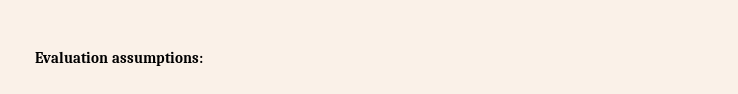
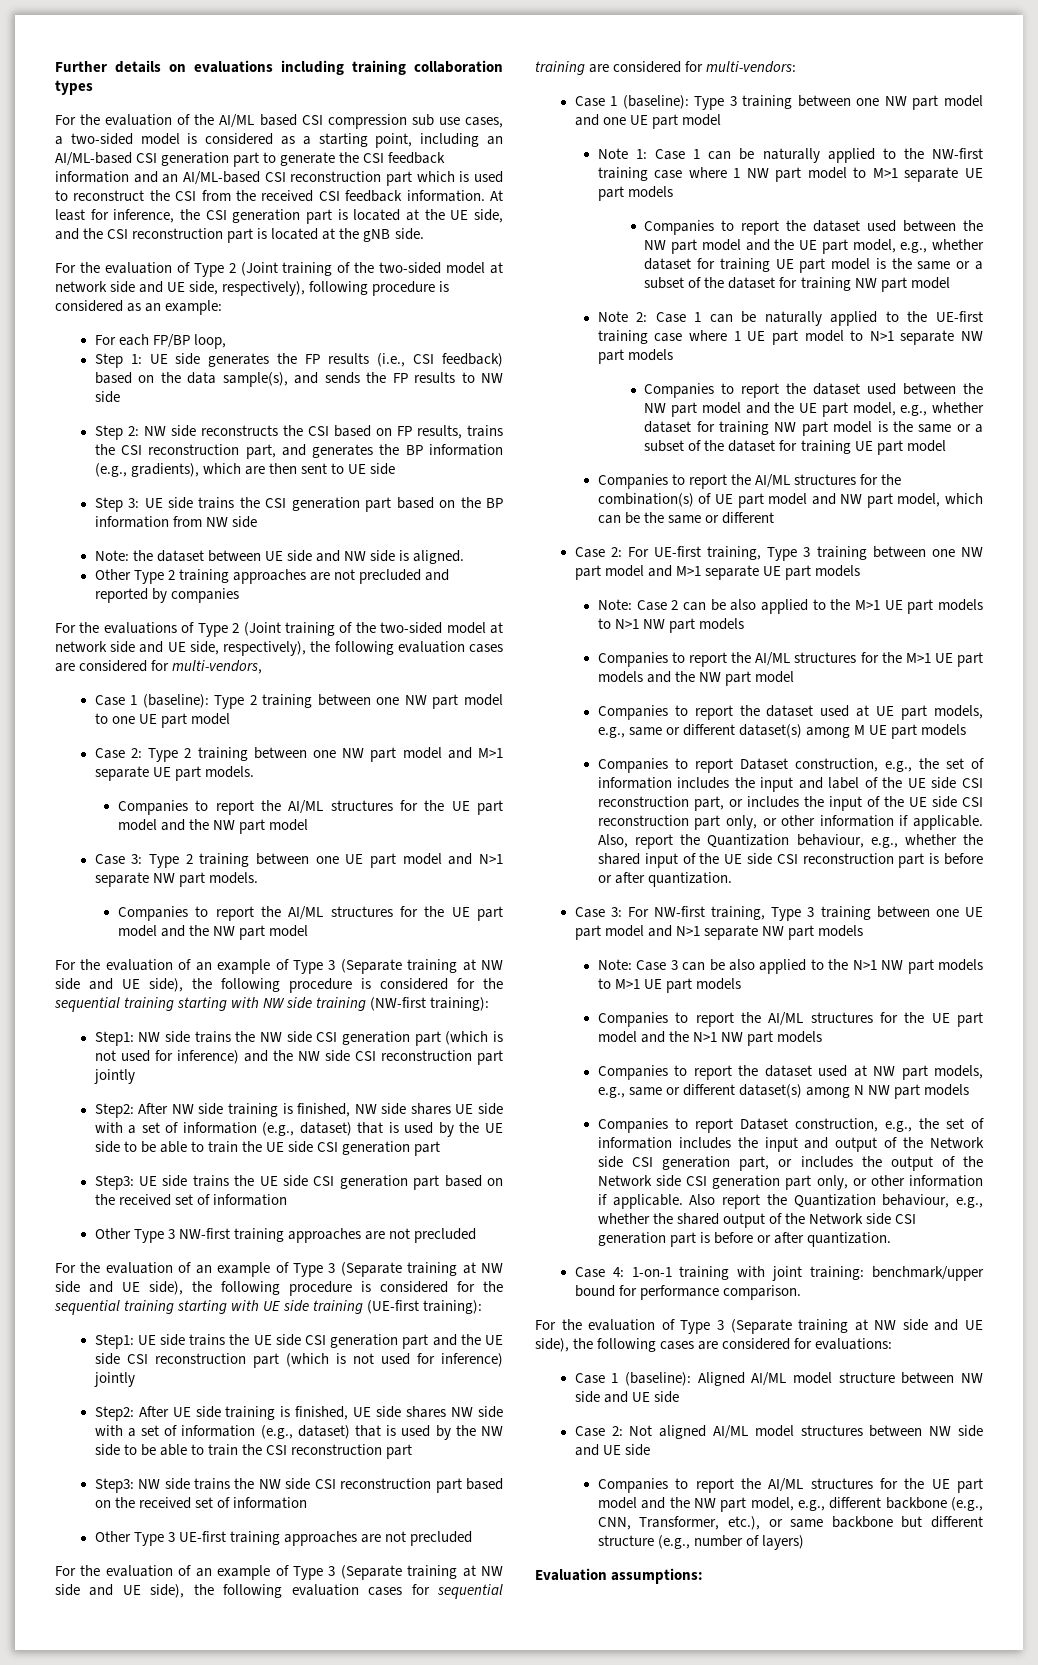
(35, 57) none -> [55,60,503,75] [55,80,93,95] [55,114,503,129] [55,133,504,148] [55,152,446,167] [55,171,504,186] [55,190,503,202] [55,209,504,224] [55,228,424,243] [55,262,504,277] [55,281,450,296] [55,300,223,315] [94,334,226,349] [94,353,503,368] [94,372,503,387] [94,391,120,403] [94,425,504,440] [94,444,503,459] [94,463,396,477] [94,497,503,512] [94,516,257,528] [94,550,465,564] [94,569,450,584] [94,588,239,603] [55,622,504,637] [55,641,504,656] [55,660,263,674] [94,694,504,709] [94,713,230,728] [94,747,504,762] [94,766,254,781] [117,800,503,815] [117,819,309,834] [94,853,504,868] [94,872,258,887] [117,906,503,921] [117,925,309,940] [55,959,504,974] [55,978,503,993] [54,997,490,1012] [94,1031,504,1046] [94,1050,504,1065] [93,1069,135,1084] [94,1103,503,1118] [94,1122,503,1137] [94,1141,441,1156] [94,1175,504,1190] [94,1194,287,1206] [94,1228,477,1243] [55,1262,504,1277] [55,1281,503,1296] [54,1300,483,1315] [94,1334,503,1349] [94,1353,503,1368] [93,1372,135,1387] [94,1406,503,1421] [94,1425,503,1440] [94,1444,413,1459] [94,1478,503,1493] [94,1497,307,1509] [94,1531,473,1546] [55,1565,504,1580] [55,1584,504,1599] [535,61,797,75] [574,95,984,110] [574,114,721,129] [597,148,983,163] [597,167,983,182] [597,186,673,201] [644,220,983,235] [644,239,984,254] [644,258,984,273] [644,277,950,292] [597,311,983,326] [597,330,983,345] [597,349,673,364] [644,383,983,398] [644,402,984,417] [644,421,983,436] [644,440,946,455] [597,474,902,489] [597,493,983,508] [597,512,775,524] [574,546,983,561] [574,565,861,580] [597,599,983,614] [597,618,745,633] [597,652,983,667] [597,671,795,686] [597,705,983,720] [597,724,967,739] [597,758,984,773] [597,777,983,792] [597,796,983,811] [597,815,983,830] [597,834,983,849] [597,853,984,868] [597,872,732,887] [574,906,983,921] [574,925,864,940] [597,959,983,974] [597,978,742,993] [597,1012,983,1027] [597,1031,823,1046] [597,1065,983,1080] [597,1084,970,1099] [597,1118,984,1133] [597,1137,984,1152] [597,1156,983,1171] [597,1175,983,1190] [597,1194,983,1209] [597,1213,917,1228] [597,1232,892,1247] [574,1266,984,1281] [574,1285,801,1300] [535,1319,983,1334] [535,1338,893,1352] [574,1372,983,1386] [574,1391,679,1403] [574,1425,983,1439] [574,1444,650,1456] [597,1478,983,1493] [597,1497,983,1512] [597,1516,983,1530] [597,1535,805,1550] Further details on evaluations including training collaboration types // For the evaluation of the AI/ML based CSI compression sub use cases, a two-sided model is considered as a starting point, including an AI/ML-based CSI generation part to generate the CSI feedback information and an AI/ML-based CSI reconstruction part which is used to reconstruct the CSI from the received CSI feedback information. At least for inference, the CSI generation part is located at the UE side, and the CSI reconstruction part is located at the gNB side. // For the evaluation of Type 2 (Joint training of the two-sided model at network side and UE side, respectively), following procedure is considered as an example: // For each FP/BP loop, // Step 1: UE side generates the FP results (i.e., CSI feedback) based on the data sample(s), and sends the FP results to NW side // Step 2: NW side reconstructs the CSI based on FP results, trains the CSI reconstruction part, and generates the BP information (e.g., gradients), which are then sent to UE side // Step 3: UE side trains the CSI generation part based on the BP information from NW side // Note: the dataset between UE side and NW side is aligned. // Other Type 2 training approaches are not precluded and reported by companies // For the evaluations of Type 2 (Joint training of the two-sided model at network side and UE side, respectively), the following evaluation cases are considered for multi-vendors, // Case 1 (baseline): Type 2 training between one NW part model to one UE part model // Case 2: Type 2 training between one NW part model and M>1 separate UE part models. // Companies to report the AI/ML structures for the UE part model and the NW part model // Case 3: Type 2 training between one UE part model and N>1 separate NW part models. // Companies to report the AI/ML structures for the UE part model and the NW part model // For the evaluation of an example of Type 3 (Separate training at NW side and UE side), the following procedure is considered for the sequential training starting with NW side training (NW-first training): // Step1: NW side trains the NW side CSI generation part (which is not used for inference) and the NW side CSI reconstruction part jointly // Step2: After NW side training is finished, NW side shares UE side with a set of information (e.g., dataset) that is used by the UE side to be able to train the UE side CSI generation part // Step3: UE side trains the UE side CSI generation part based on the received set of information // Other Type 3 NW-first training approaches are not precluded // For the evaluation of an example of Type 3 (Separate training at NW side and UE side), the following procedure is considered for the sequential training starting with UE side training (UE-first training): // Step1: UE side trains the UE side CSI generation part and the UE side CSI reconstruction part (which is not used for inference) jointly // Step2: After UE side training is finished, UE side shares NW side with a set of information (e.g., dataset) that is used by the NW side to be able to train the CSI reconstruction part // Step3: NW side trains the NW side CSI reconstruction part based on the received set of information // Other Type 3 UE-first training approaches are not precluded // For the evaluation of an example of Type 3 (Separate training at NW side and UE side), the following evaluation cases for sequential training are considered for multi-vendors: // Case 1 (baseline): Type 3 training between one NW part model and one UE part model // Note 1: Case 1 can be naturally applied to the NW-first training case where 1 NW part model to M>1 separate UE part models // Companies to report the dataset used between the NW part model and the UE part model, e.g., whether dataset for training UE part model is the same or a subset of the dataset for training NW part model // Note 2: Case 1 can be naturally applied to the UE-first training case where 1 UE part model to N>1 separate NW part models // Companies to report the dataset used between the NW part model and the UE part model, e.g., whether dataset for training NW part model is the same or a subset of the dataset for training UE part model // Companies to report the AI/ML structures for the combination(s) of UE part model and NW part model, which can be the same or different // Case 2: For UE-first training, Type 3 training between one NW part model and M>1 separate UE part models // Note: Case 2 can be also applied to the M>1 UE part models to N>1 NW part models // Companies to report the AI/ML structures for the M>1 UE part models and the NW part model // Companies to report the dataset used at UE part models, e.g., same or different dataset(s) among M UE part models // Companies to report Dataset construction, e.g., the set of information includes the input and label of the UE side CSI reconstruction part, or includes the input of the UE side CSI reconstruction part only, or other information if applicable. Also, report the Quantization behaviour, e.g., whether the shared input of the UE side CSI reconstruction part is before or after quantization. // Case 3: For NW-first training, Type 3 training between one UE part model and N>1 separate NW part models // Note: Case 3 can be also applied to the N>1 NW part models to M>1 UE part models // Companies to report the AI/ML structures for the UE part model and the N>1 NW part models // Companies to report the dataset used at NW part models, e.g., same or different dataset(s) among N NW part models // Companies to report Dataset construction, e.g., the set of information includes the input and output of the Network side CSI generation part, or includes the output of the Network side CSI generation part only, or other information if applicable. Also report the Quantization behaviour, e.g., whether the shared output of the Network side CSI generation part is before or after quantization. // Case 4: 1-on-1 training with joint training: benchmark/upper bound for performance comparison. // For the evaluation of Type 3 (Separate training at NW side and UE side), the following cases are considered for evaluations: // Case 1 (baseline): Aligned AI/ML model structure between NW side and UE side // Case 2: Not aligned AI/ML model structures between NW side and UE side // Companies to report the AI/ML structures for the UE part model and the NW part model, e.g., different backbone (e.g., CNN, Transformer, etc.), or same backbone but different structure (e.g., number of layers) //

